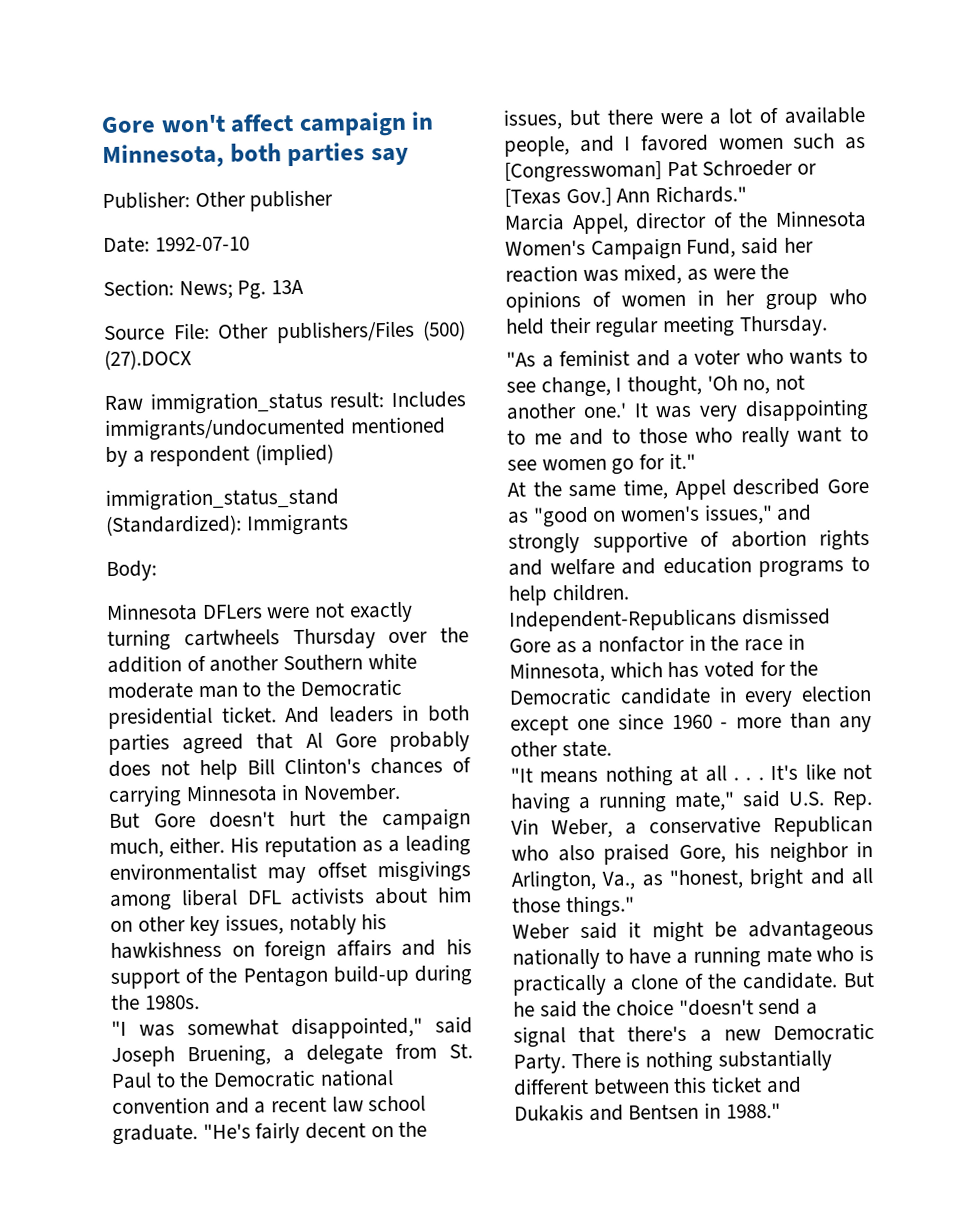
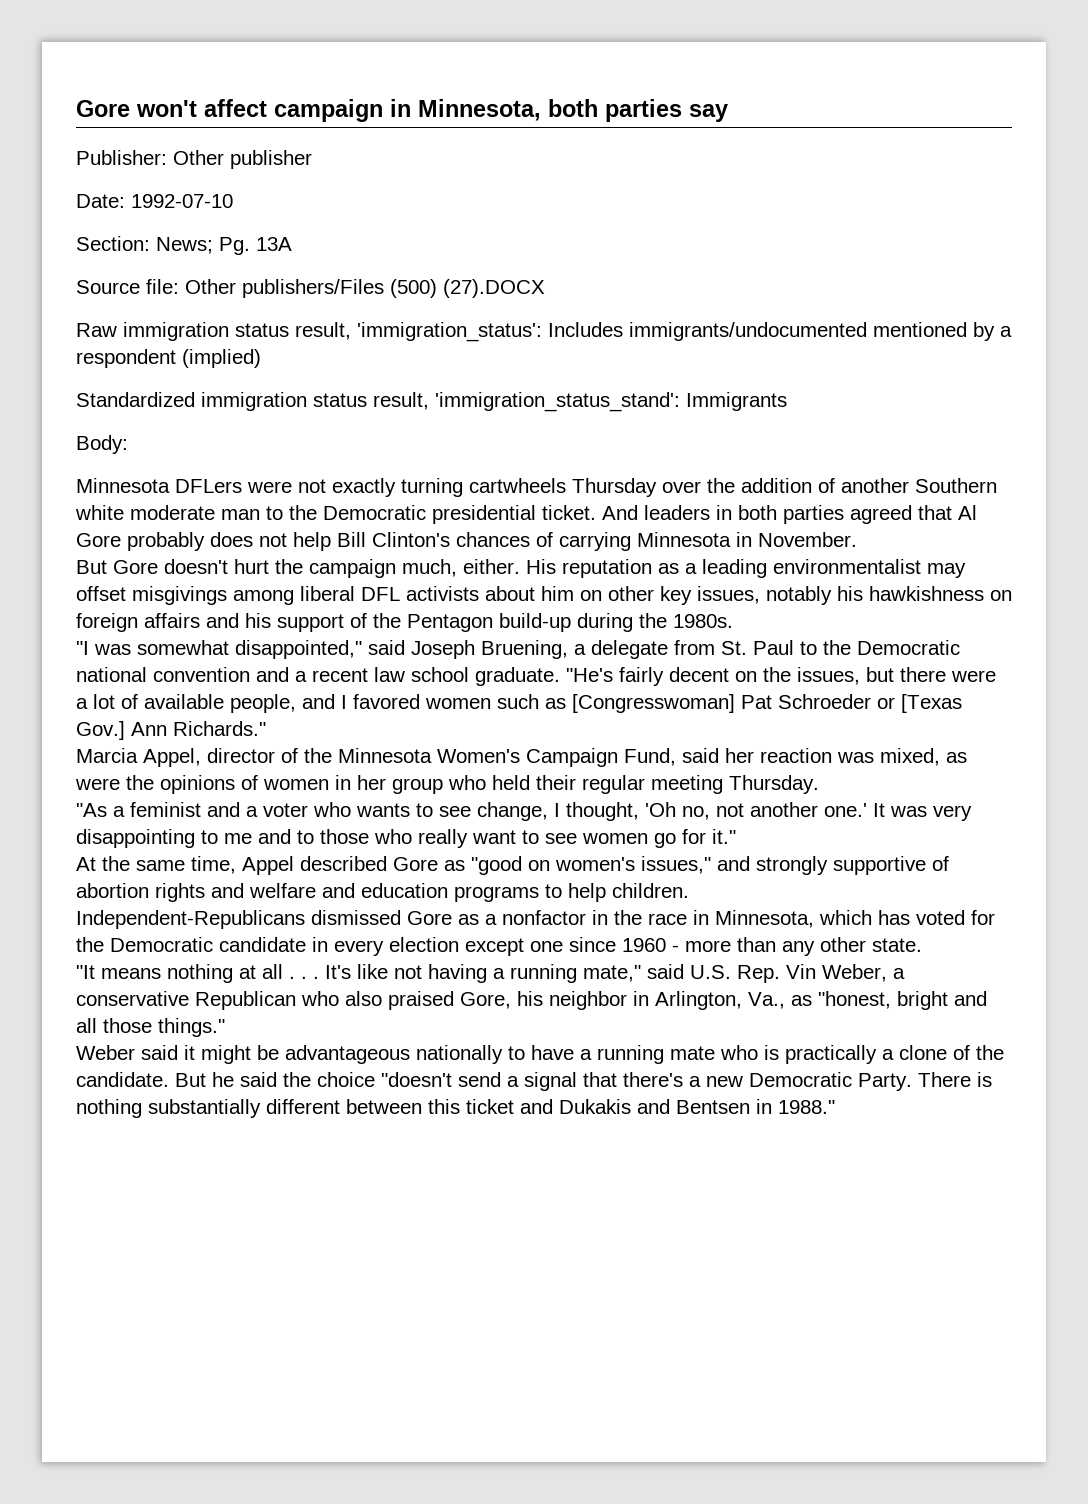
[173,322,210,340] File: -> [146,279,179,294] file:
[149,391,385,415] immigration_status result: -> [123,322,542,342] immigration status result, 'immigration_status':
[105,487,339,512] [106,514,242,536] immigration_status_stand (Standardized): -> [76,392,680,412] Standardized immigration status result, 'immigration_status_stand':

